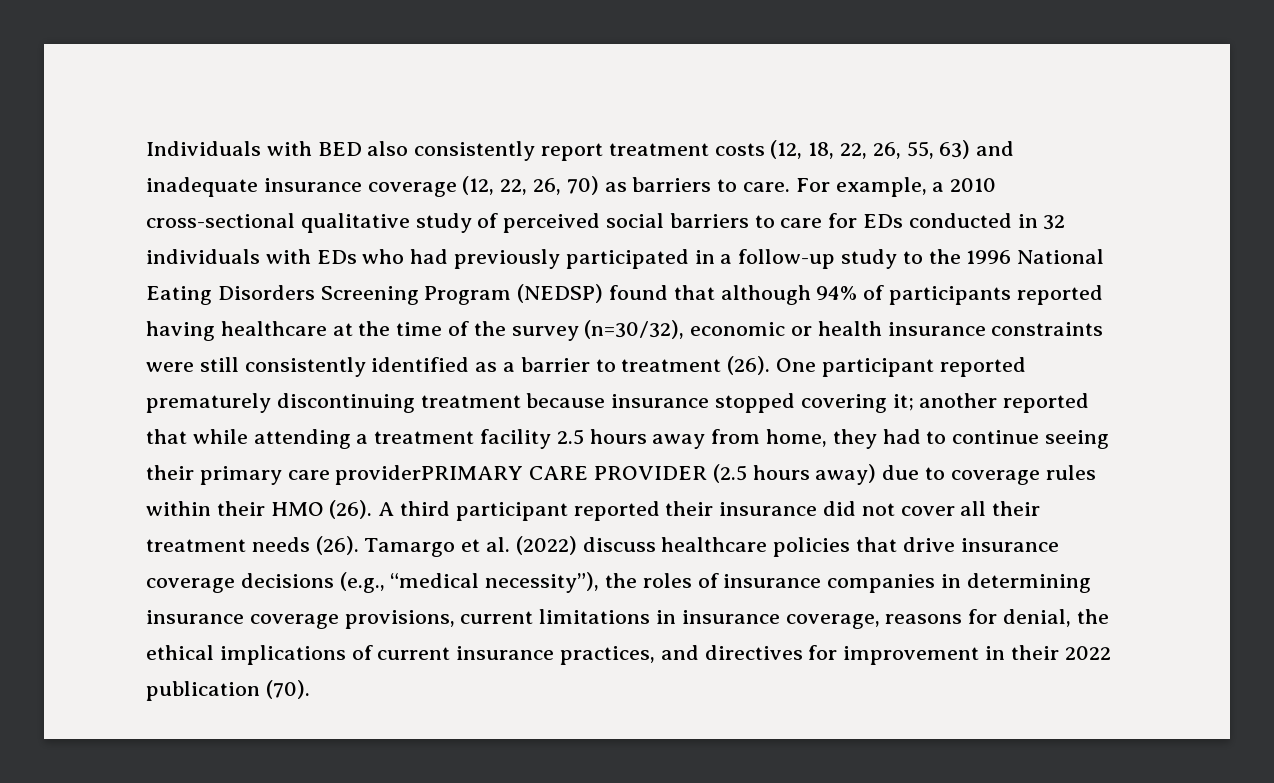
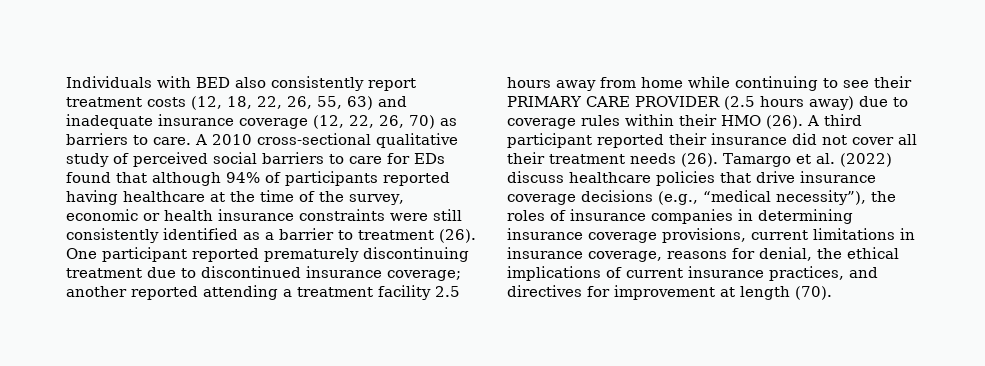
[795,177,945,197] For example, a -> [195,134,207,145] A
[908,213,1066,230] [146,249,1105,269] [146,284,604,305] conducted in 32 individuals with EDs who had previously participated in a follow-up study to the 1996 National Eating Disorders Screening Program (NEDSP) -> (445, 158) none
[511,320,685,341] survey (n=30/32), -> [349,194,404,205] survey,
[526,393,1090,413] [146,429,248,444] because insurance stopped covering it; another reported that while -> [147,266,461,281] [66,286,198,300] due to discontinued insurance coverage; another reported
[766,429,1110,449] [146,465,524,485] home, they had to continue seeing their primary care providerPRIMARY -> [641,76,912,91] [507,96,582,107] home while continuing to see their PRIMARY
[985,645,1111,660] [146,681,260,701] in their 2022 publication -> [720,286,790,300] at length

